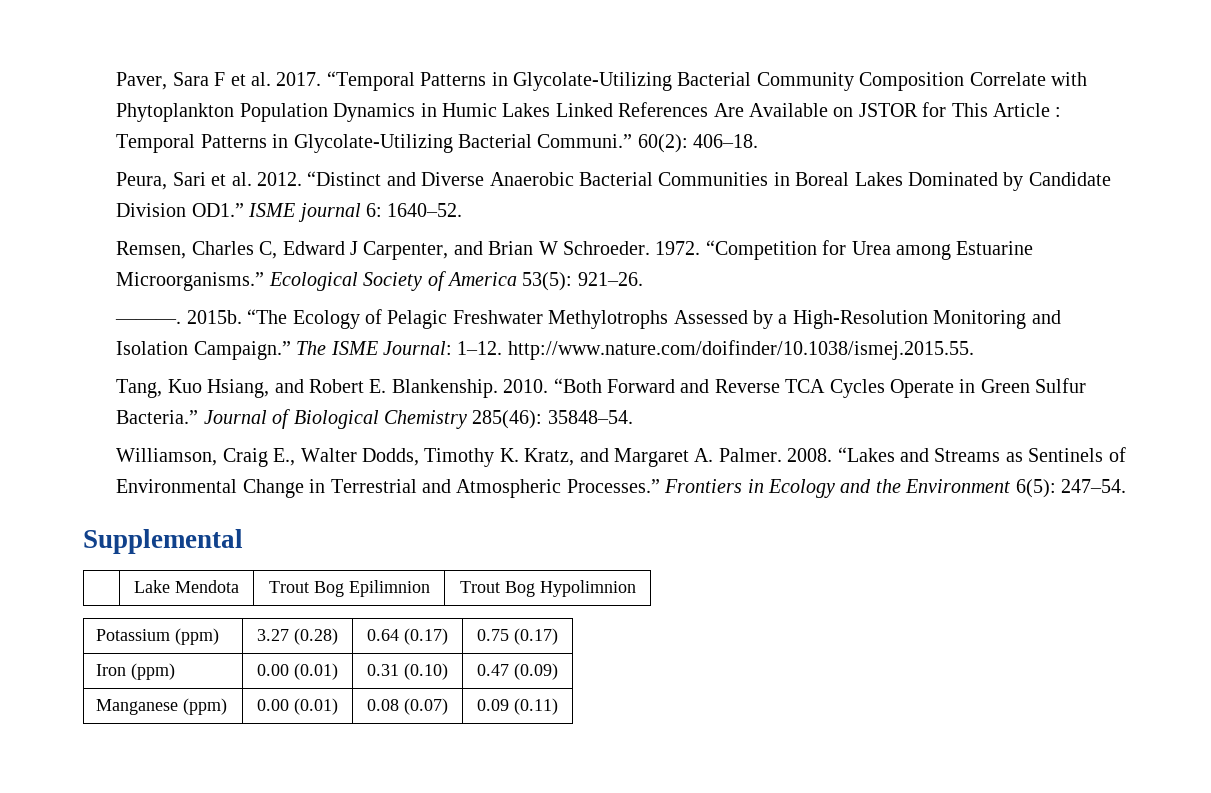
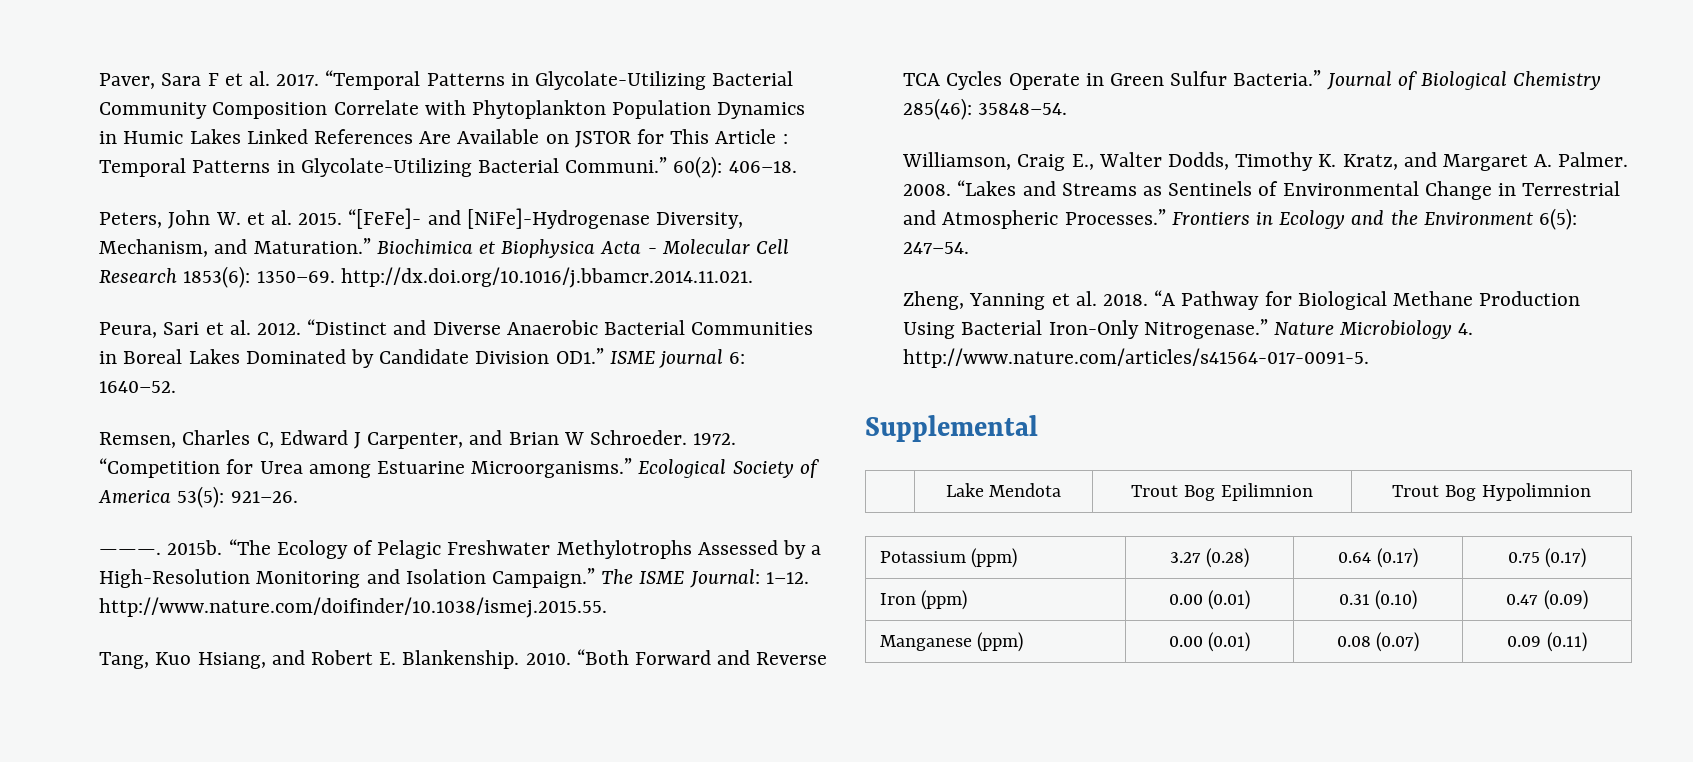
(759, 141) none -> [99,208,743,229] [99,238,789,258] [99,266,753,288] // Peters, John W. et al. 2015. “[FeFe]- and [NiFe]-Hydrogenase Diversity, Mechanism, and Maturation.” Biochimica et Biophysica Acta - Molecular Cell Research 1853(6): 1350–69. http://dx.doi.org/10.1016/j.bbamcr.2014.11.021.
(1127, 486) none -> [903,290,1581,310] [903,319,1474,339] [903,348,1370,368] // Zheng, Yanning et al. 2018. “A Pathway for Biological Methane Production Using Bacterial Iron-Only Nitrogenase.” Nature Microbiology 4. http://www.nature.com/articles/s41564-017-0091-5.

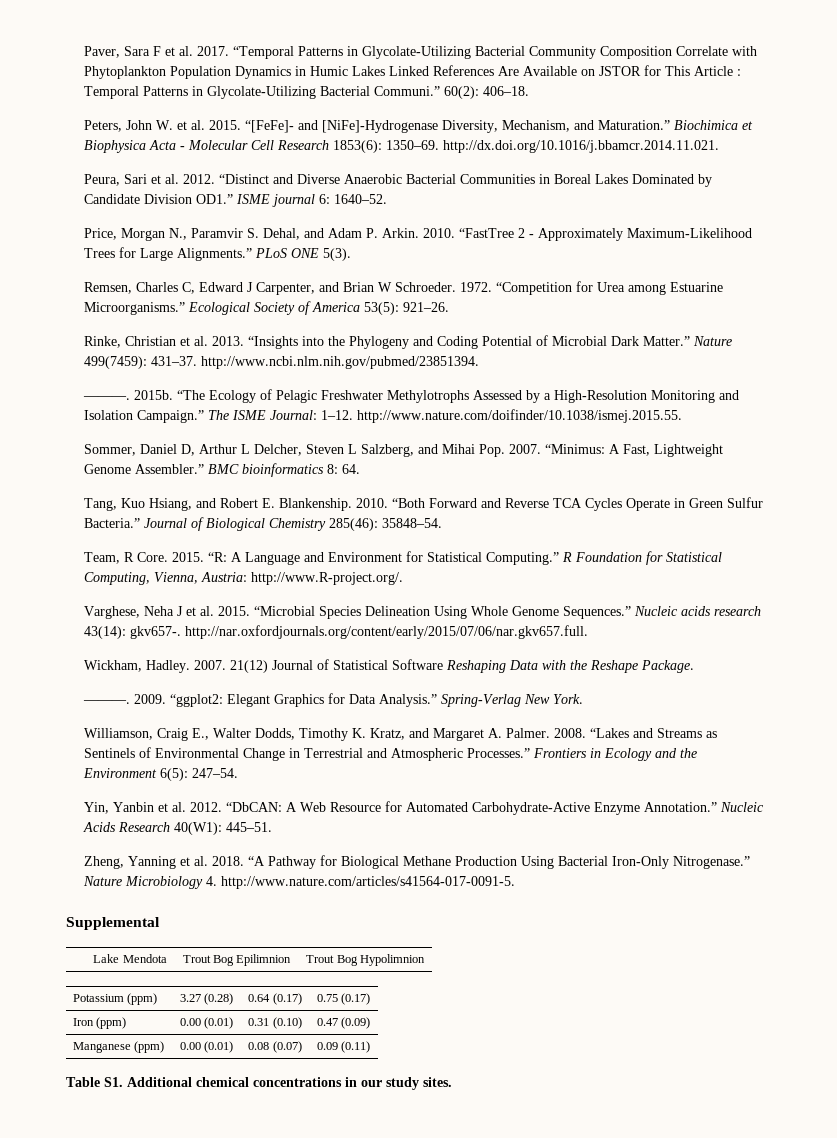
(177, 387) none -> [84,228,753,241] [84,247,352,261] // Price, Morgan N., Paramvir S. Dehal, and Adam P. Arkin. 2010. “FastTree 2 - Approximately Maximum-Likelihood Trees for Large Alignments.” PLoS ONE 5(3).
(298, 497) none -> [84,335,733,349] [84,356,480,369] // Rinke, Christian et al. 2013. “Insights into the Phylogeny and Coding Potential of Microbial Dark Matter.” Nature 499(7459): 431–37. http://www.ncbi.nlm.nih.gov/pubmed/23851394.
(608, 607) none -> [84,444,724,457] [84,463,361,477] // Sommer, Daniel D, Arthur L Delcher, Steven L Salzberg, and Mihai Pop. 2007. “Minimus: A Fast, Lightweight Genome Assembler.” BMC bioinformatics 8: 64.
(1068, 109) none -> [84,551,723,565] [84,572,404,585] [84,606,762,619] [84,625,589,639] [84,659,695,673] [83,693,584,707] // Team, R Core. 2015. “R: A Language and Environment for Statistical Computing.” R Foundation for Statistical Computing, Vienna, Austria: http://www.R-project.org/. // Varghese, Neha J et al. 2015. “Microbial Species Delineation Using Whole Genome Sequences.” Nucleic acids research 43(14): gkv657-. http://nar.oxfordjournals.org/content/early/2015/07/06/nar.gkv657.full. // Wickham, Hadley. 2007. 21(12) Journal of Statistical Software Reshaping Data with the Reshape Package. // ———. 2009. “ggplot2: Elegant Graphics for Data Analysis.” Spring-Verlag New York.
(970, 248) none -> [84,801,765,815] [83,822,273,835] // Yin, Yanbin et al. 2012. “DbCAN: A Web Resource for Automated Carbohydrate-Active Enzyme Annotation.” Nucleic Acids Research 40(W1): 445–51.
(1587, 642) none -> [66,1077,452,1090] // Table S1. Additional chemical concentrations in our study sites.

